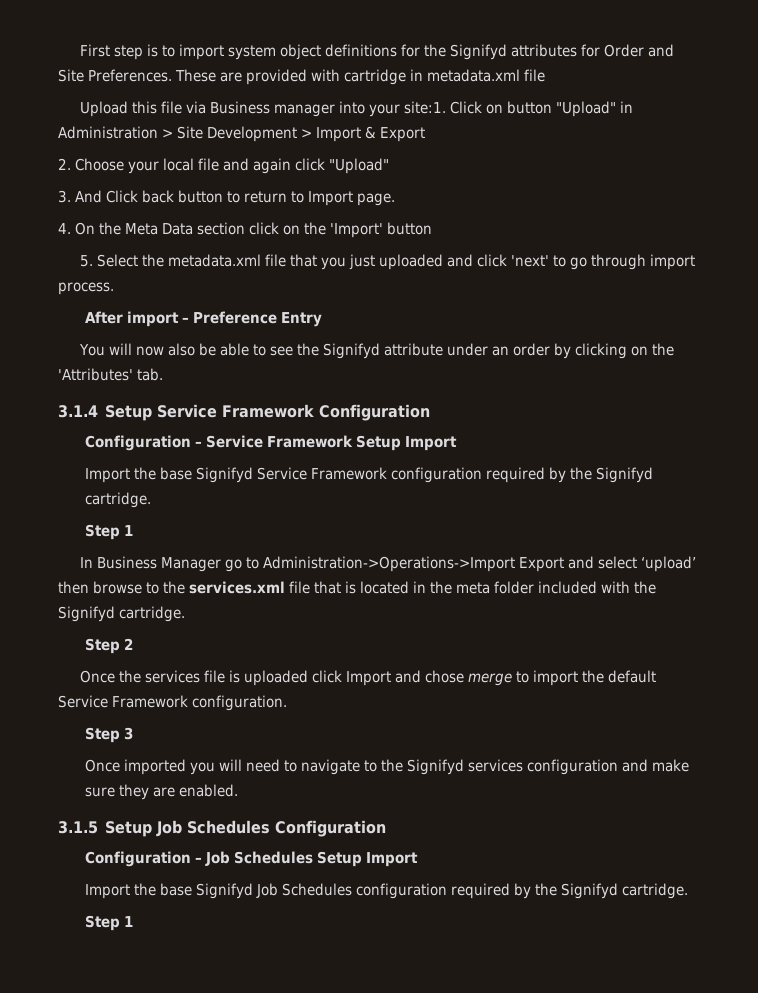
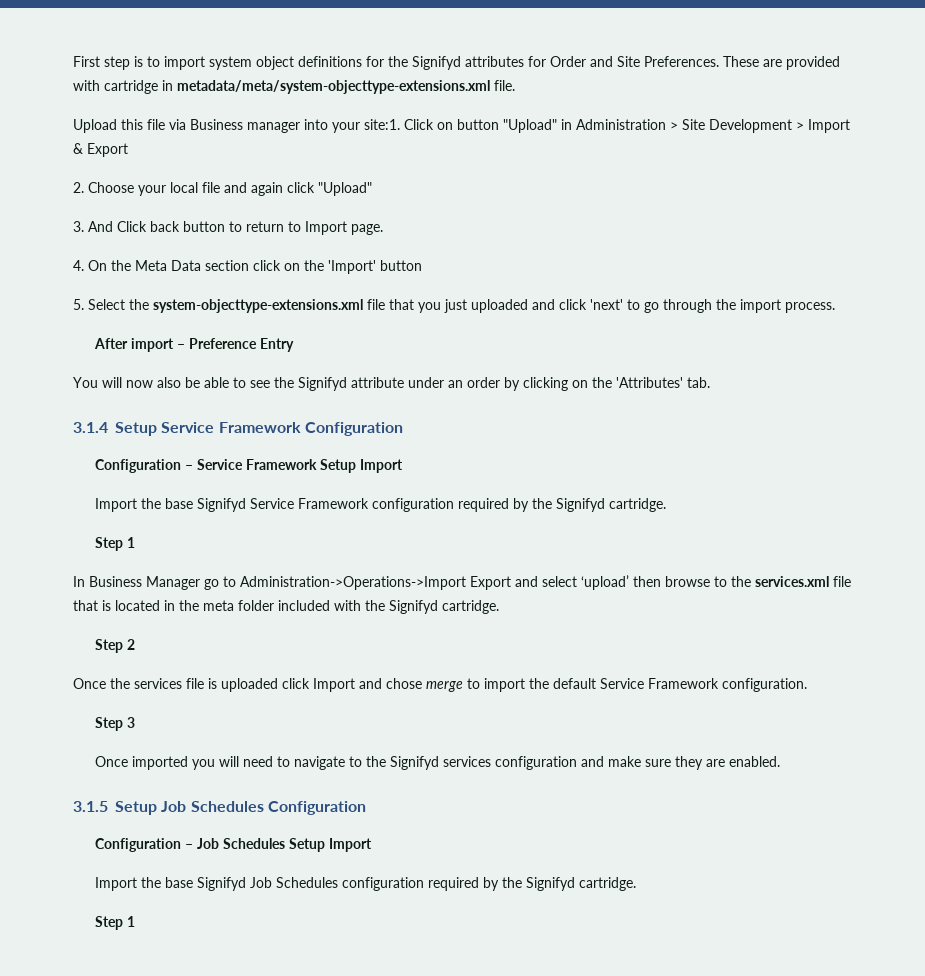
[427,69,545,82] metadata.xml file -> [177,80,515,94] metadata/meta/system-objecttype-extensions.xml file.
[168,254,262,267] metadata.xml -> [153,299,363,313] system-objecttype-extensions.xml
(647, 262) none -> [716,299,736,310] the

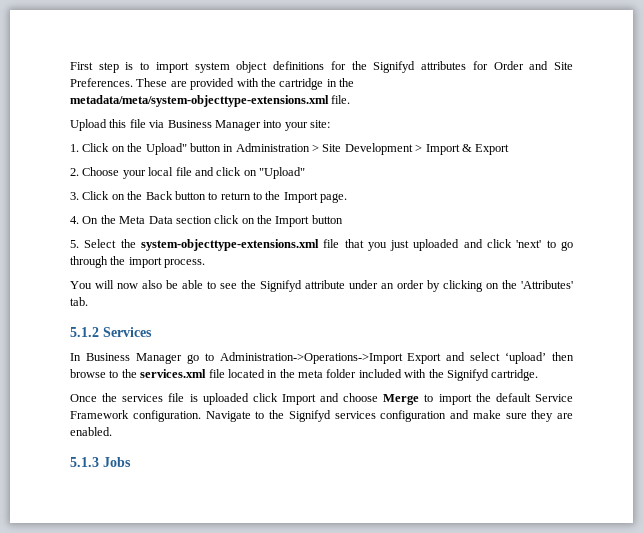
(100, 85) none -> [260,78,276,87] the
(173, 85) none -> [339,78,354,87] the
[247,122,300,133] manager -> [214,120,261,131] Manager
[364,119,557,133] site:1. Click on button "Upload" -> [310,120,330,128] [70,143,221,155] site: // 1. Click on the Upload" button
[251,182,315,196] again click -> [216,167,257,176] click on
[88,221,180,232] And Click back -> [82,191,173,200] Click on the Back
(301, 226) none -> [265,191,281,200] the
[328,260,376,274] 'Import' -> [275,216,310,227] Import
[94,338,295,352] // After import – Preference Entry -> (206, 263) none
[73,422,403,436] [95,459,404,473] [95,498,667,512] [95,537,136,551] 3.1.4 Setup Service Framework Configuration // Configuration – Service Framework Setup Import // Import the base Signifyd Service Framework configuration required by the Signifyd cartridge. // Step 1 -> [70,327,152,337] 5.1.2 Services
[73,600,111,611] that is -> (225, 373) none
[95,639,136,653] // Step 2 -> (539, 375) none
[386,678,463,692] chose merge -> [343,393,420,405] choose Merge
[95,717,136,731] [95,756,346,770] // Step 3 // Once imported you will need to navigate -> [205,411,251,422] Navigate
[73,801,366,815] [95,838,373,852] [95,877,637,891] [95,916,136,930] 3.1.5 Setup Job Schedules Configuration // Configuration – Job Schedules Setup Import // Import the base Signifyd Job Schedules configuration required by the Signifyd cartridge. // Step 1 -> [70,457,131,467] 5.1.3 Jobs

